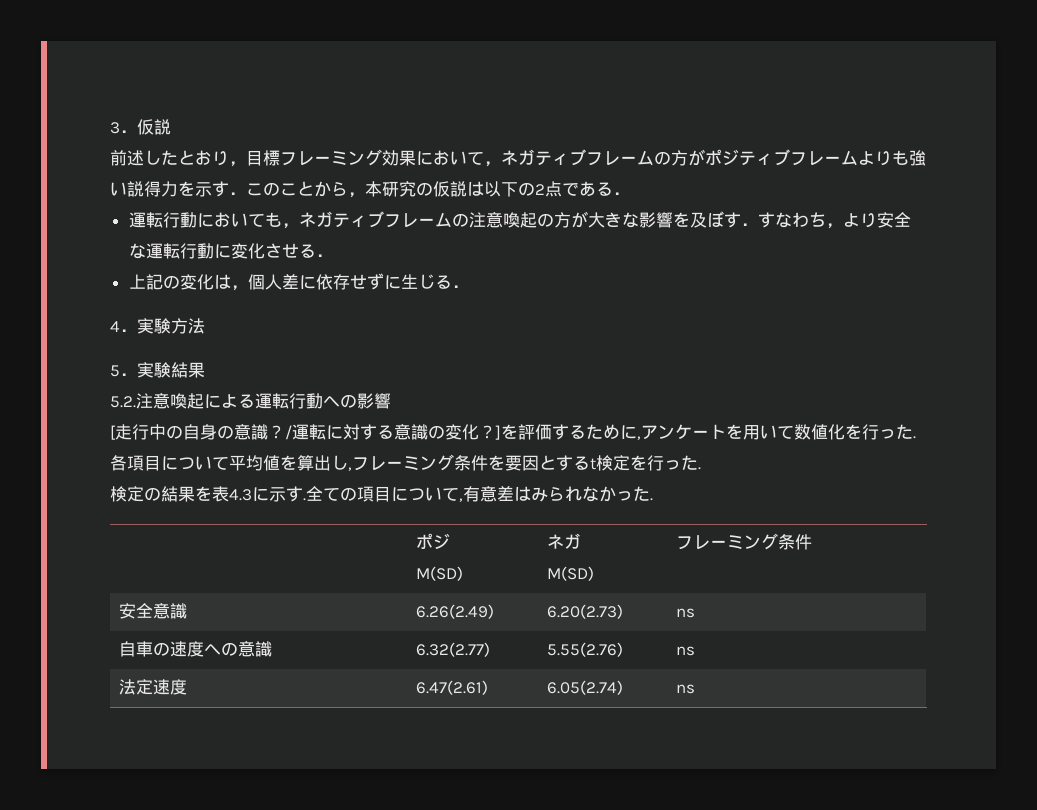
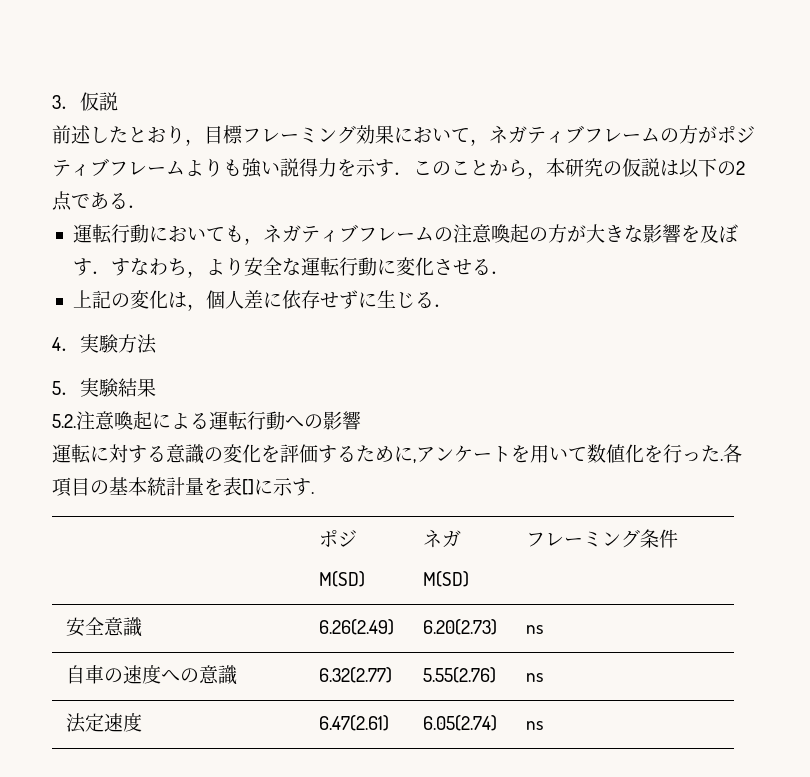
[110,424,292,440] [走行中の自身の意識？/ -> (361, 420) none
[479,425,501,440] ？] -> (261, 453) none
[161,454,701,471] [110,486,650,502] について平均値を算出し,フレーミング条件を要因とするt検定を行った. // 検定の結果を表4.3に示す.全ての項目について,有意差はみられなかった -> [90,477,311,496] の基本統計量を表[]に示す

